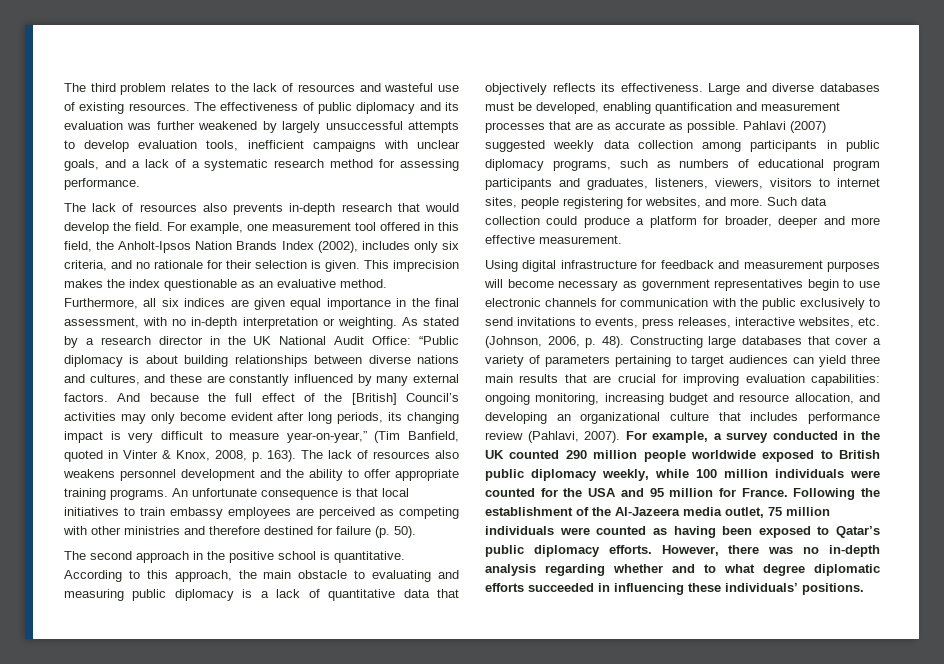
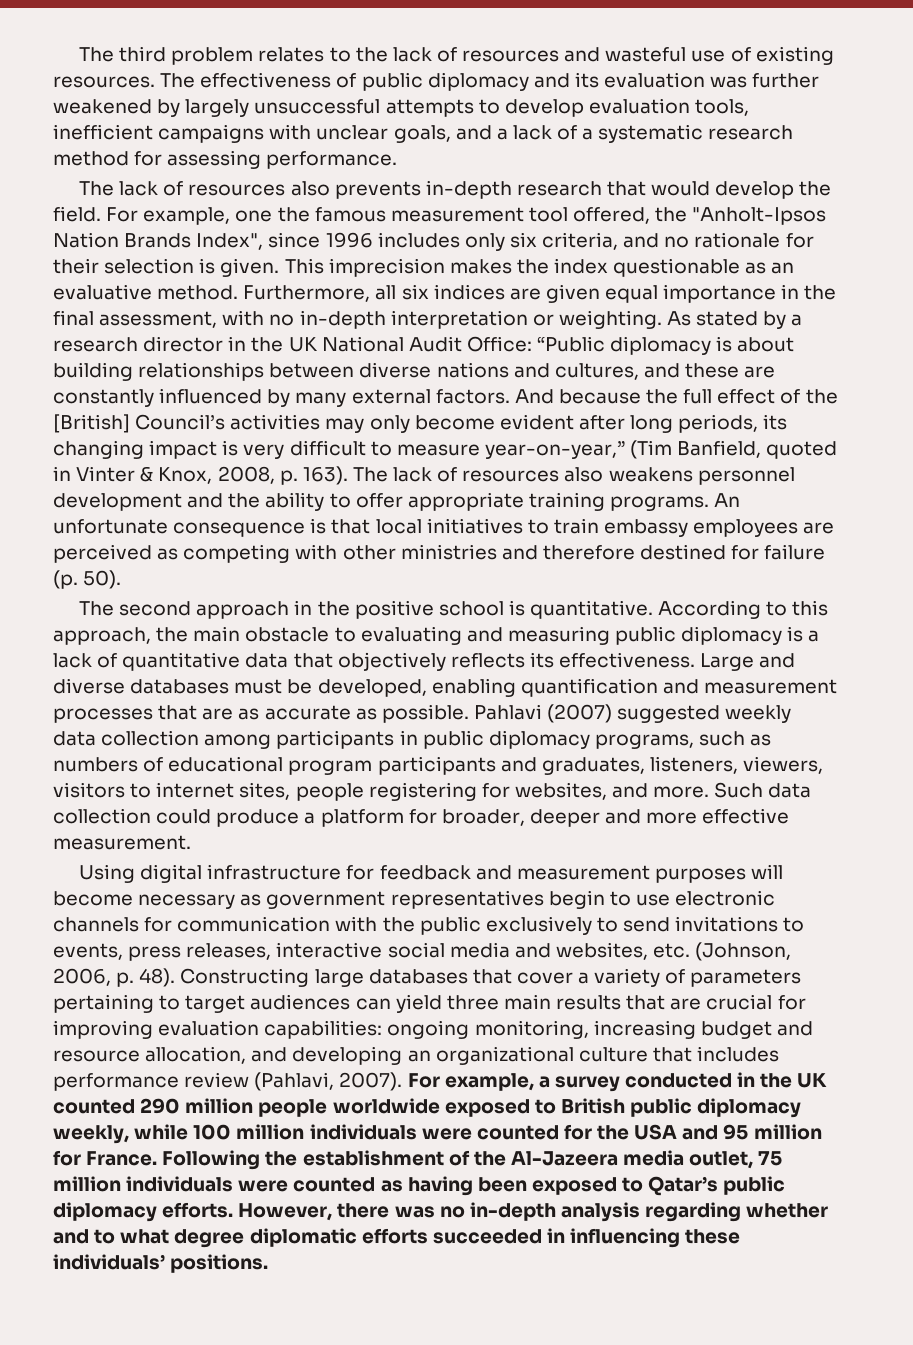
[272,222,459,231] [64,241,358,253] measurement tool offered in this field, the Anholt-Ipsos Nation Brands Index (2002), -> [277,207,827,225] [53,232,373,250] the famous measurement tool offered, the "Anholt-Ipsos Nation Brands Index", since 1996
(795, 321) none -> [387,942,551,958] social media and

